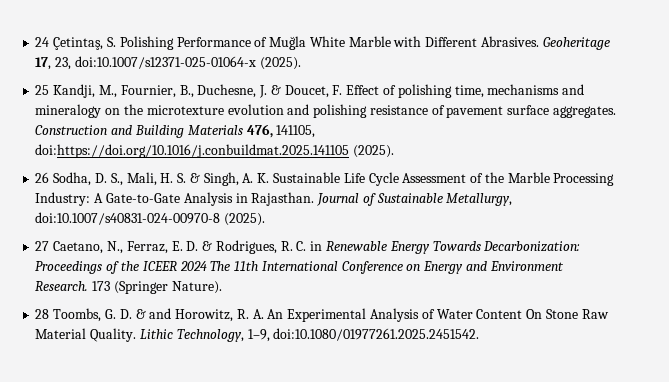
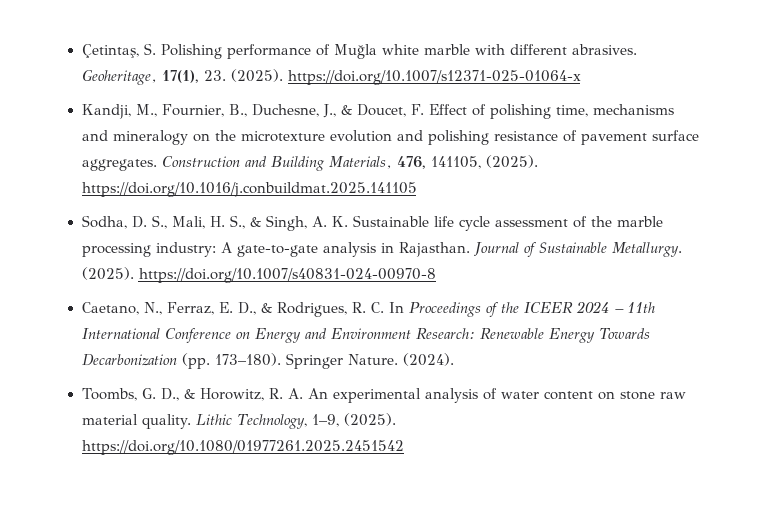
[35,37,50,47] 24 -> (81, 51) none
[176,37,251,47] Performance -> [226,44,311,59] performance
[309,36,610,50] [35,56,301,70] [35,85,50,95] White Marble with Different Abrasives. Geoheritage 17, 23, doi:10.1007/s12371-025-01064-x (2025). // 25 -> [381,44,637,55] [81,69,581,85] white marble with different abrasives. Geoheritage, 17(1), 23. (2025). https://doi.org/10.1007/s12371-025-01064-x //
[259,85,268,98] J. -> [322,104,336,118] J.,
[187,125,243,135] Materials -> [328,156,392,169] Materials,
[35,144,395,158] [35,172,50,183] doi:https://doi.org/10.1016/j.conbuildmat.2025.141105 (2025). // 26 -> [485,155,538,168] [81,182,417,197] (2025). https://doi.org/10.1016/j.conbuildmat.2025.141105 //
[177,173,187,183] S. -> [229,215,245,229] S.,
[343,172,615,186] [35,192,233,206] Life Cycle Assessment of the Marble Processing Industry: A Gate-to-Gate Analysis -> [433,216,663,231] [81,242,376,257] life cycle assessment of the marble processing industry: A gate-to-gate analysis
[446,193,513,206] [35,212,266,226] [35,241,50,251] Metallurgy, doi:10.1007/s40831-024-00970-8 (2025). // 27 -> [611,242,683,257] [81,267,436,283] Metallurgy. (2025). https://doi.org/10.1007/s40831-024-00970-8 //
[186,241,199,251] D. -> [237,302,256,315] D.,
[310,241,581,254] in Renewable Energy Towards Decarbonization: -> [388,302,404,313] In
[210,261,231,271] The -> [613,309,624,313] –
[35,281,222,294] [35,308,609,322] [35,328,137,342] Research. 173 (Springer Nature). // 28 Toombs, G. D. & and Horowitz, R. A. An Experimental Analysis of Water Content On Stone Raw Material Quality. -> [415,328,651,343] [81,353,454,369] [81,388,687,403] [81,414,192,429] Research: Renewable Energy Towards Decarbonization (pp. 173–180). Springer Nature. (2024). // Toombs, G. D., & Horowitz, R. A. An experimental analysis of water content on stone raw material quality.
[273,328,480,341] doi:10.1080/01977261.2025.2451542. -> [344,413,397,426] [81,440,404,455] (2025). https://doi.org/10.1080/01977261.2025.2451542

